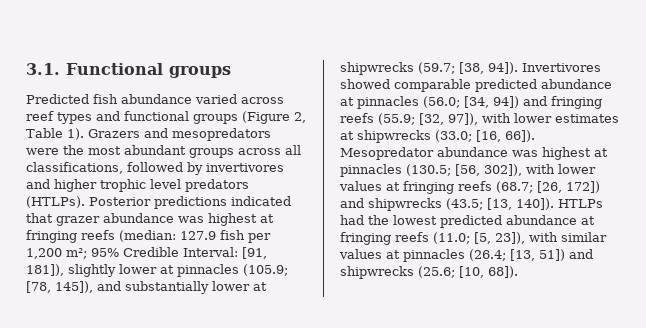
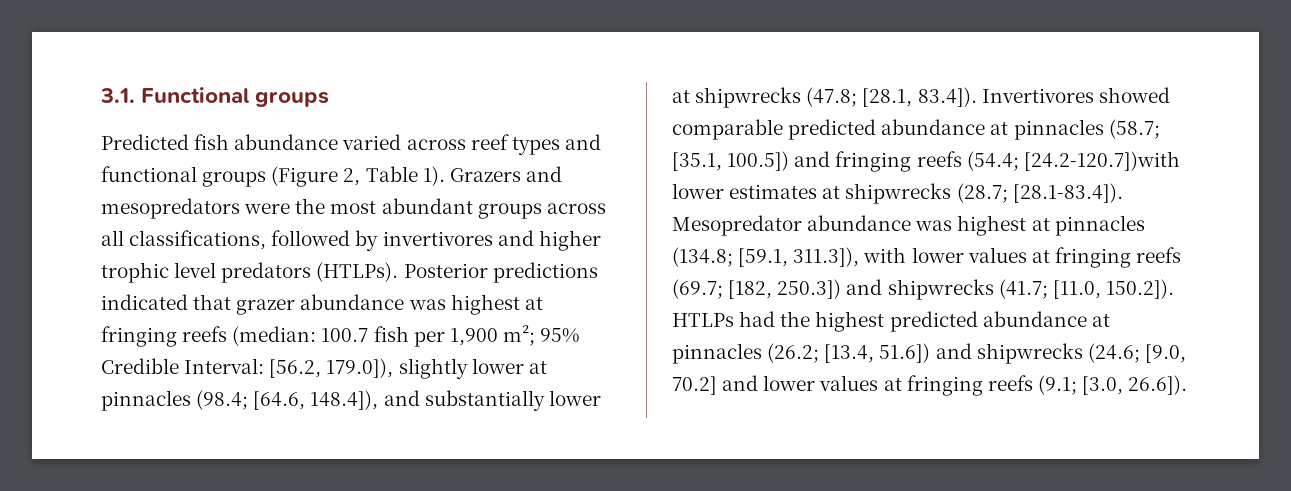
[180,231,216,240] 127.9 -> [321,328,369,342] 100.7
[26,248,62,259] 1,200 -> [449,328,498,346] 1,900
[242,247,267,259] [26,264,64,276] [91, 181]), -> [269,358,394,378] [56.2, 179.0]),
[243,264,288,276] [26,281,93,293] (105.9; [78, 145]), -> [196,390,379,410] (98.4; [64.6, 148.4]),
[418,62,518,74] (59.7; [38, 94]). -> [806,87,977,107] (47.8; [28.1, 83.4]).
[423,96,602,109] [340,113,511,125] (56.0; [34, 94]) and fringing reefs (55.9; [32, 97]), with -> [1108,119,1160,139] [672,151,1180,172] (58.7; [35.1, 100.5]) and fringing reefs (54.4; [24.2-120.7])with
[435,130,535,142] (33.0; [16, 66]). -> [956,183,1123,203] (28.7; [28.1-83.4]).
[406,164,522,176] (130.5; [56, 302]), -> [672,247,860,267] (134.8; [59.1, 311.3]),
[496,181,600,193] [340,198,554,211] (68.7; [26, 172]) and shipwrecks (43.5; [13, 140]). -> [672,279,1174,300] (69.7; [182, 250.3]) and shipwrecks (41.7; [11.0, 150.2]).
[393,215,595,228] [340,232,607,245] [339,249,593,262] [340,266,518,279] lowest predicted abundance at fringing reefs (11.0; [5, 23]), with similar values at pinnacles (26.4; [13, 51]) and shipwrecks (25.6; [10, 68]). -> [815,311,1110,332] [672,343,1186,364] [672,375,1188,396] highest predicted abundance at pinnacles (26.2; [13.4, 51.6]) and shipwrecks (24.6; [9.0, 70.2] and lower values at fringing reefs (9.1; [3.0, 26.6]).

